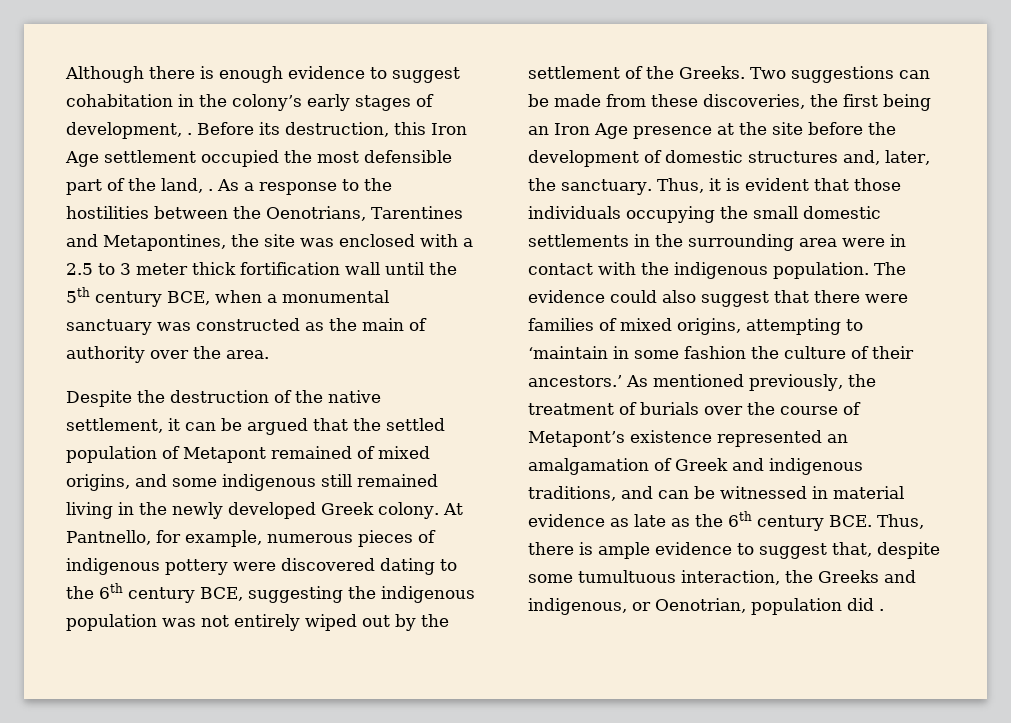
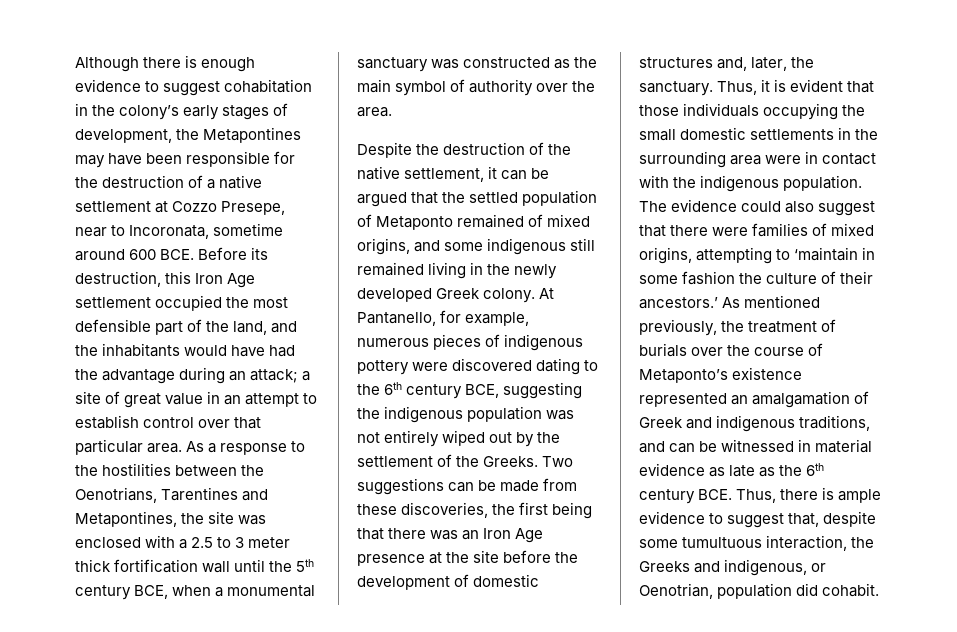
[187,133,192,135] . -> [176,127,302,143] [75,151,296,168] [75,175,263,189] [75,201,286,215] [75,223,284,239] [75,249,195,261] the Metapontines may have been responsible for the destruction of a native settlement at Cozzo Presepe, near to Incoronata, sometime around 600 BCE.
[208,189,213,191] . -> [271,321,298,333] [75,343,296,357] [75,367,311,384] [75,391,318,408] [75,415,262,429] [75,439,183,455] and the inhabitants would have had the advantage during an attack; a site of great value in an attempt to establish control over that particular area.
(404, 324) none -> [395,81,447,96] symbol
[183,447,266,463] Metapont -> [376,216,454,230] Metaponto
[66,530,151,545] Pantnello, -> [357,312,436,326] Pantanello,
(931, 102) none -> [357,528,459,540] that there was
[528,431,625,447] Metapont’s -> [639,369,728,383] Metaponto’s
[879,609,884,611] . -> [822,583,880,597] cohabit.

